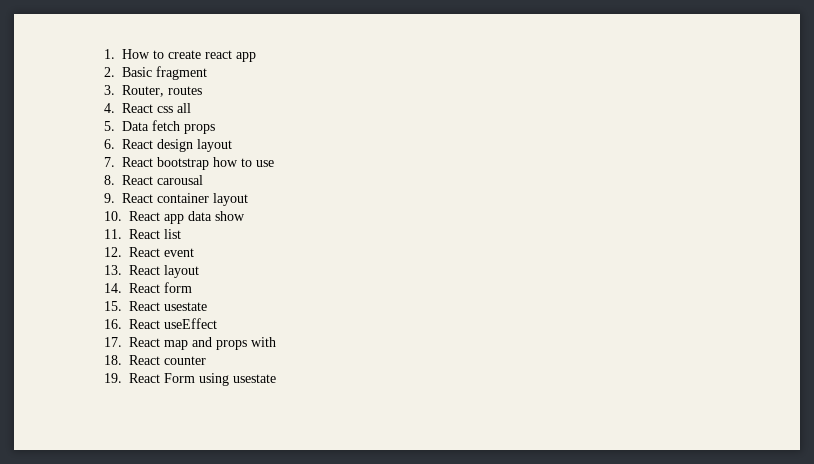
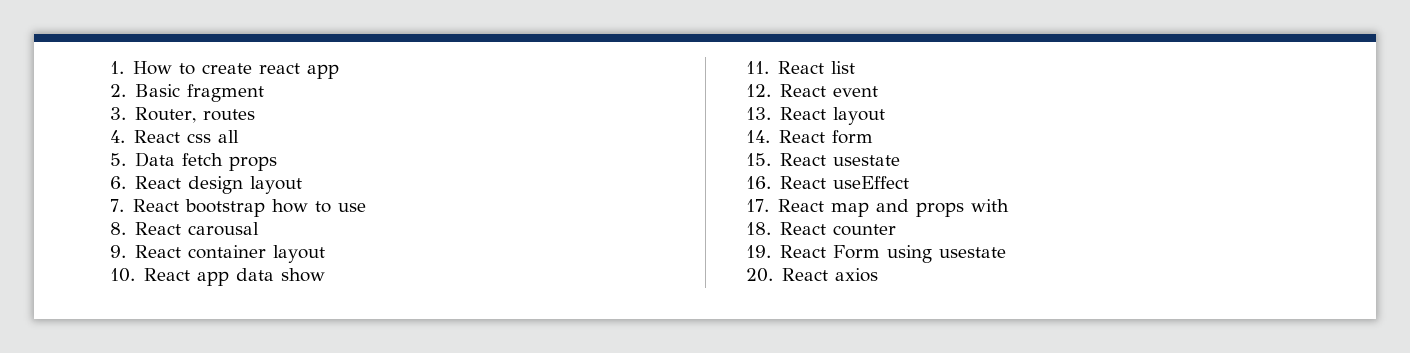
(277, 378) none -> [745,268,879,282] // 20. React axios

